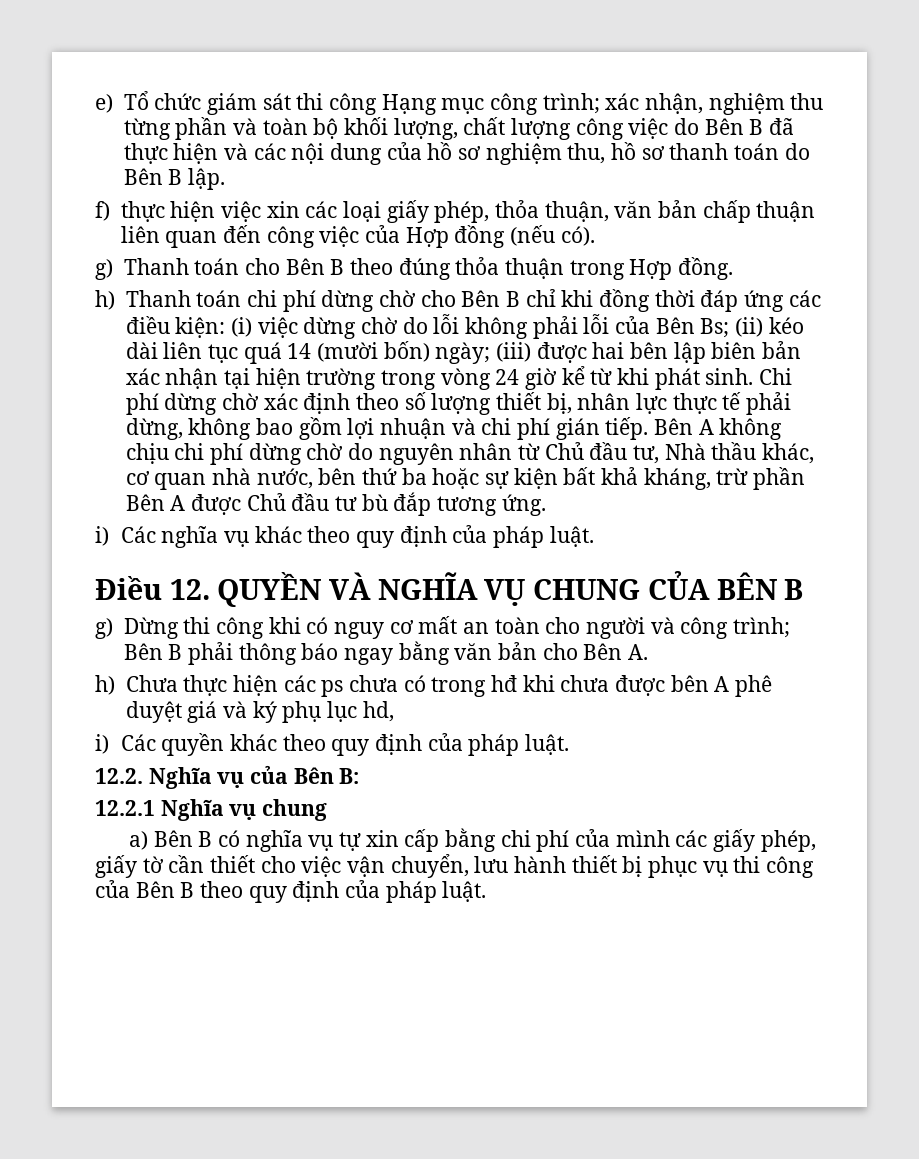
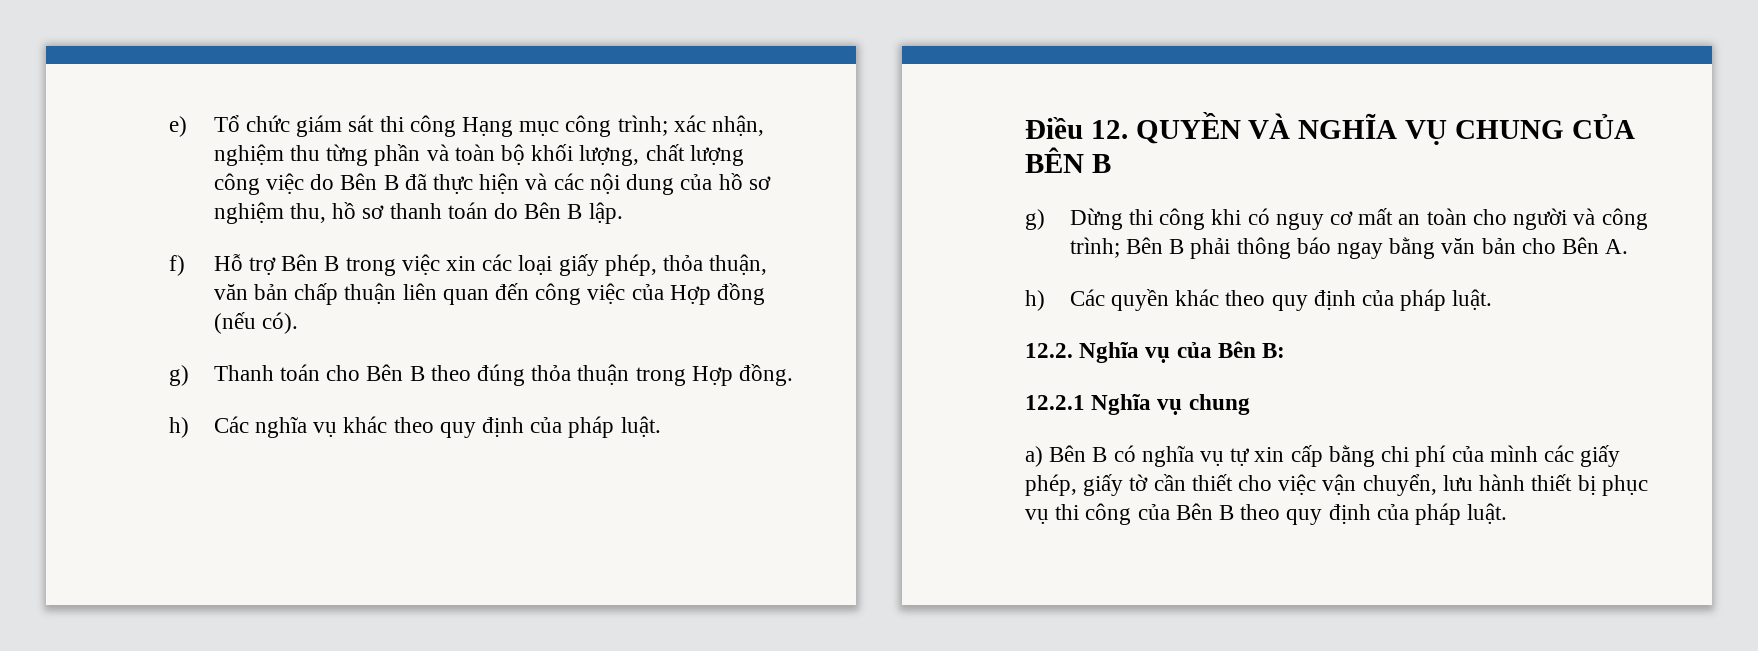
[120,201,216,222] thực hiện -> [213,254,396,276] Hỗ trợ Bên B trong
[125,289,821,312] [125,314,804,339] [125,341,801,364] [125,366,792,390] [125,392,791,415] [125,417,783,440] [125,442,814,465] [125,467,805,490] [125,492,546,516] [95,526,109,546] Thanh toán chi phí dừng chờ cho Bên B chỉ khi đồng thời đáp ứng các điều kiện: (i) việc dừng chờ do lỗi không phải lỗi của Bên Bs; (ii) kéo dài liên tục quá 14 (mười bốn) ngày; (iii) được hai bên lập biên bản xác nhận tại hiện trường trong vòng 24 giờ kể từ khi phát sinh. Chi phí dừng chờ xác định theo số lượng thiết bị, nhân lực thực tế phải dừng, không bao gồm lợi nhuận và chi phí gián tiếp. Bên A không chịu chi phí dừng chờ do nguyên nhân từ Chủ đầu tư, Nhà thầu khác, cơ quan nhà nước, bên thứ ba hoặc sự kiện bất khả kháng, trừ phần Bên A được Chủ đầu tư bù đắp tương ứng. // i) -> (189, 427) none
[125,675,772,697] [125,701,394,723] [95,734,109,754] Chưa thực hiện các ps chưa có trong hđ khi chưa được bên A phê duyệt giá và ký phụ lục hd, // i) -> (1045, 300) none

